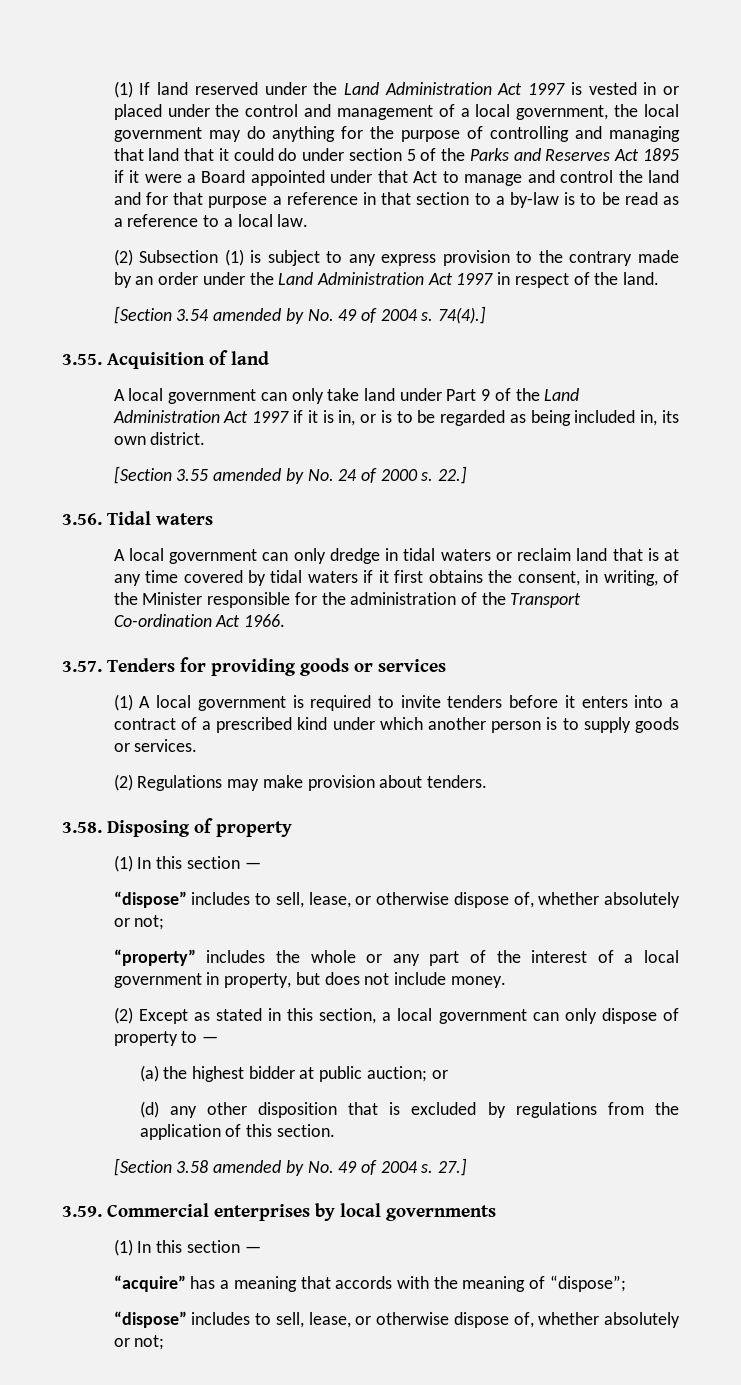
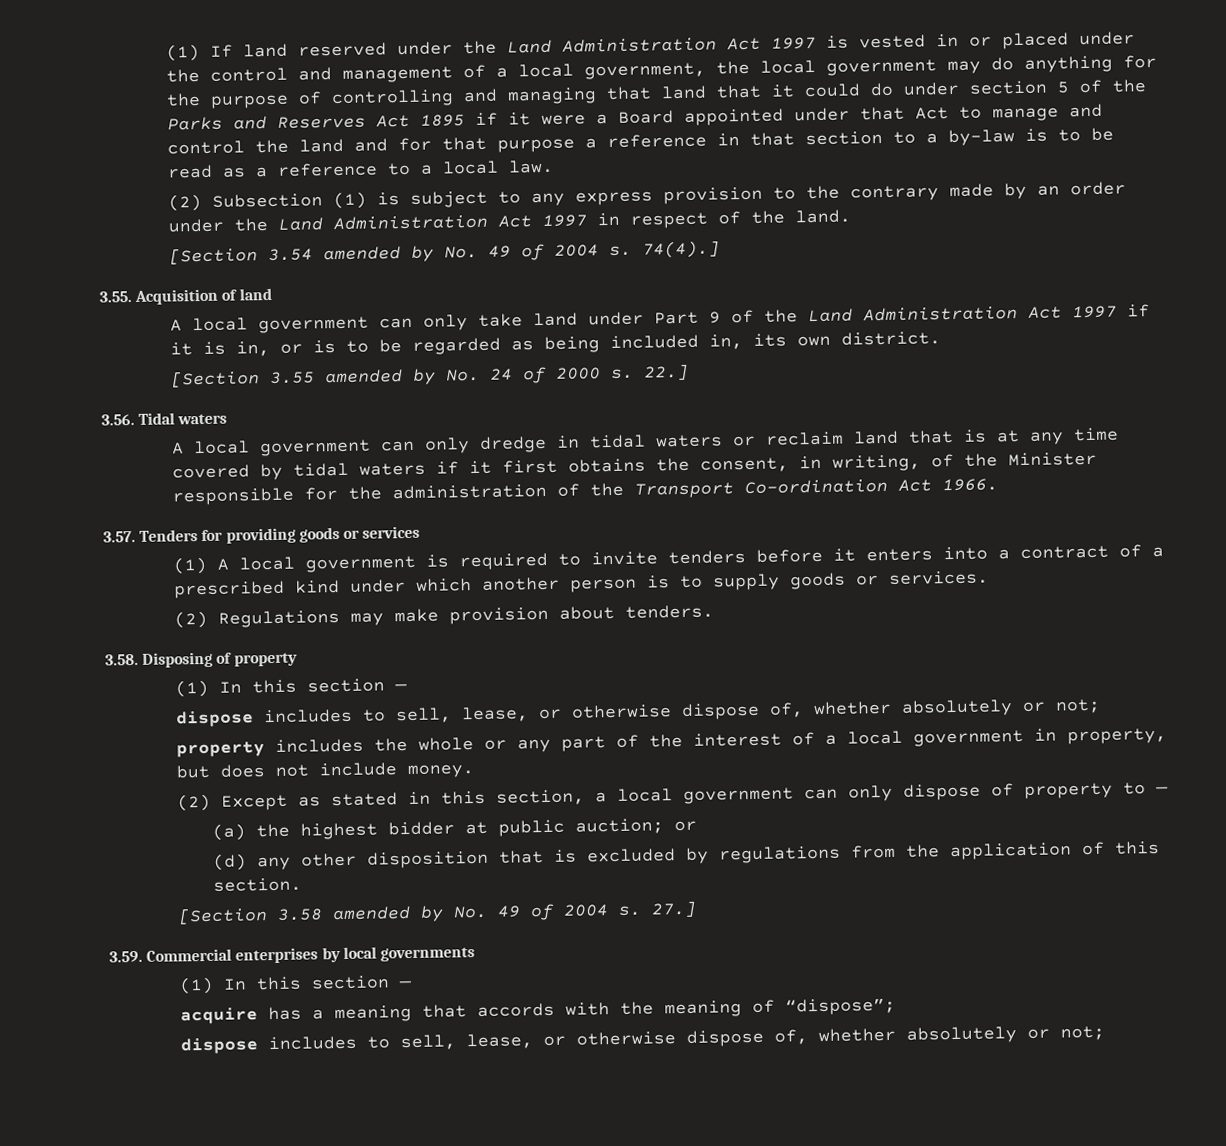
[113,891,187,908] “dispose” -> [175,710,255,728] dispose
[113,949,196,966] “property” -> [176,741,266,758] property
[113,1275,186,1292] “acquire” -> [180,1007,259,1025] acquire
[113,1311,187,1328] “dispose” -> [180,1037,260,1055] dispose

